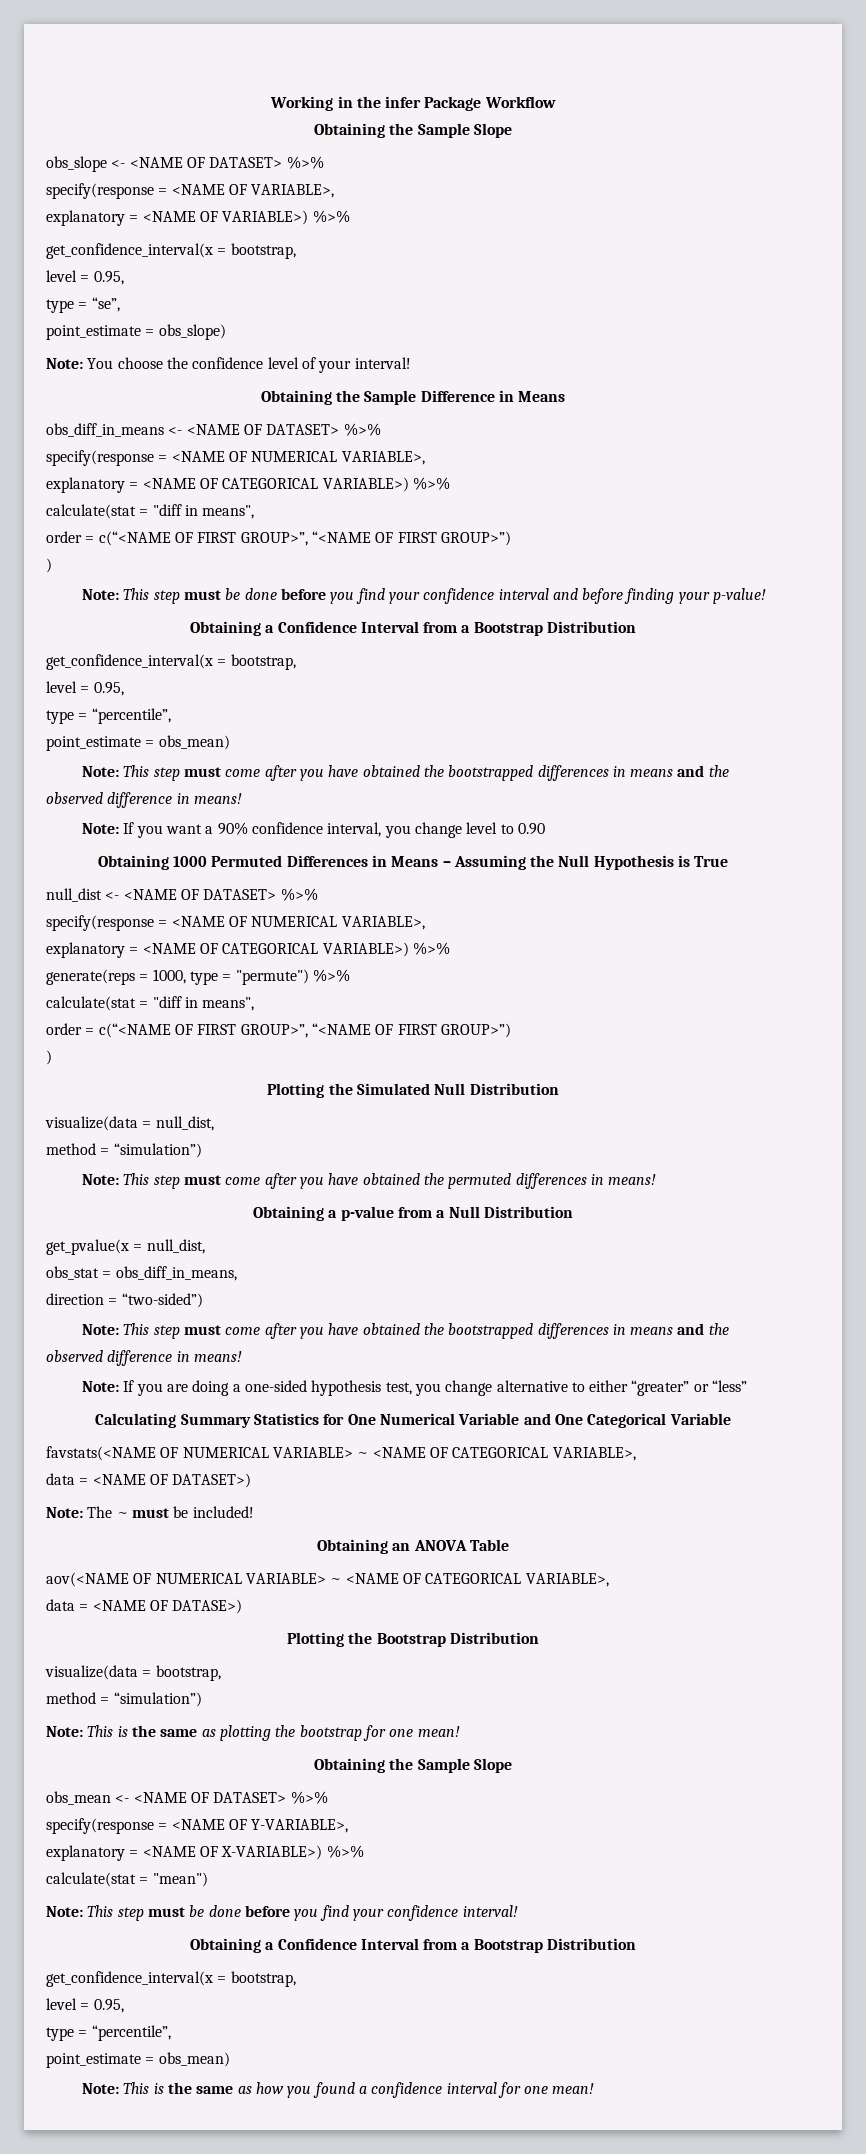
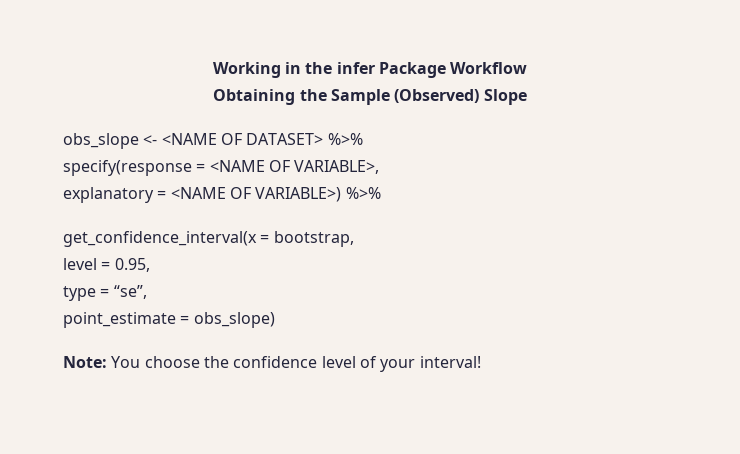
(470, 130) none -> [394,89,480,103] (Observed)
[260,390,566,405] [46,423,381,437] [46,450,425,466] [46,477,450,493] [46,504,255,519] [46,531,511,546] [46,558,52,573] [82,588,767,604] [189,621,637,636] [46,654,296,670] [46,681,124,696] [46,708,171,724] [46,735,230,751] [82,765,729,781] [46,792,242,808] [82,822,545,838] [97,855,729,870] [46,888,318,902] [46,915,425,931] [46,942,450,958] [46,969,350,985] [46,996,255,1011] [46,1023,511,1038] [46,1050,52,1065] [267,1083,559,1098] [45,1116,214,1131] [46,1143,202,1158] [82,1173,657,1189] [253,1206,573,1221] [46,1239,205,1255] [46,1266,237,1281] [46,1293,203,1308] [82,1323,729,1339] [46,1350,242,1366] [82,1380,748,1396] [95,1413,731,1428] [46,1446,636,1461] [46,1473,252,1488] [46,1506,254,1518] [317,1539,509,1554] [46,1572,609,1587] [46,1599,243,1614] [287,1632,539,1647] [45,1665,221,1681] [46,1692,202,1707] [46,1725,460,1741] [314,1758,512,1773] [46,1791,328,1805] [46,1818,349,1834] [46,1845,364,1861] [46,1872,208,1887] [46,1905,518,1921] [189,1938,637,1953] [46,1971,296,1987] [46,1998,124,2013] [46,2025,171,2041] [46,2052,230,2068] [82,2082,595,2098] // Obtaining the Sample Difference in Means // obs_diff_in_means <- <NAME OF DATASET> %>% // specify(response = <NAME OF NUMERICAL VARIABLE>, // explanatory = <NAME OF CATEGORICAL VARIABLE>) %>% // calculate(stat = "diff in means", // order = c(“<NAME OF FIRST GROUP>”, “<NAME OF FIRST GROUP>”) // ) // Note: This step must be done before you find your confidence interval and before finding your p-value! // Obtaining a Confidence Interval from a Bootstrap Distribution // get_confidence_interval(x = bootstrap, // level = 0.95, // type = “percentile”, // point_estimate = obs_mean) // Note: This step must come after you have obtained the bootstrapped differences in means and the observed difference in means! // Note: If you want a 90% confidence interval, you change level to 0.90 // Obtaining 1000 Permuted Differences in Means – Assuming the Null Hypothesis is True // null_dist <- <NAME OF DATASET> %>% // specify(response = <NAME OF NUMERICAL VARIABLE>, // explanatory = <NAME OF CATEGORICAL VARIABLE>) %>% // generate(reps = 1000, type = "permute") %>% // calculate(stat = "diff in means", // order = c(“<NAME OF FIRST GROUP>”, “<NAME OF FIRST GROUP>”) // ) // Plotting the Simulated Null Distribution // visualize(data = null_dist, // method = “simulation”) // Note: This step must come after you have obtained the permuted differences in means! // Obtaining a p-value from a Null Distribution // get_pvalue(x = null_dist, // obs_stat = obs_diff_in_means, // direction = “two-sided”) // Note: This step must come after you have obtained the bootstrapped differences in means and the observed difference in means! // Note: If you are doing a one-sided hypothesis test, you change alternative to either “greater” or “less” // Calculating Summary Statistics for One Numerical Variable and One Categorical Variable // favstats(<NAME OF NUMERICAL VARIABLE> ~ <NAME OF CATEGORICAL VARIABLE>, // data = <NAME OF DATASET>) // Note: The ~ must be included! // Obtaining an ANOVA Table // aov(<NAME OF NUMERICAL VARIABLE> ~ <NAME OF CATEGORICAL VARIABLE>, // data = <NAME OF DATASE>) // Plotting the Bootstrap Distribution // visualize(data = bootstrap, // method = “simulation”) // Note: This is the same as plotting the bootstrap for one mean! // Obtaining the Sample Slope // obs_mean <- <NAME OF DATASET> %>% // specify(response = <NAME OF Y-VARIABLE>, // explanatory = <NAME OF X-VARIABLE>) %>% // calculate(stat = "mean") // Note: This step must be done before you find your confidence interval! // Obtaining a Confidence Interval from a Bootstrap Distribution // get_confidence_interval(x = bootstrap, // level = 0.95, // type = “percentile”, // point_estimate = obs_mean) // Note: This is the same as how you found a confidence interval for one mean! -> (481, 362) none

